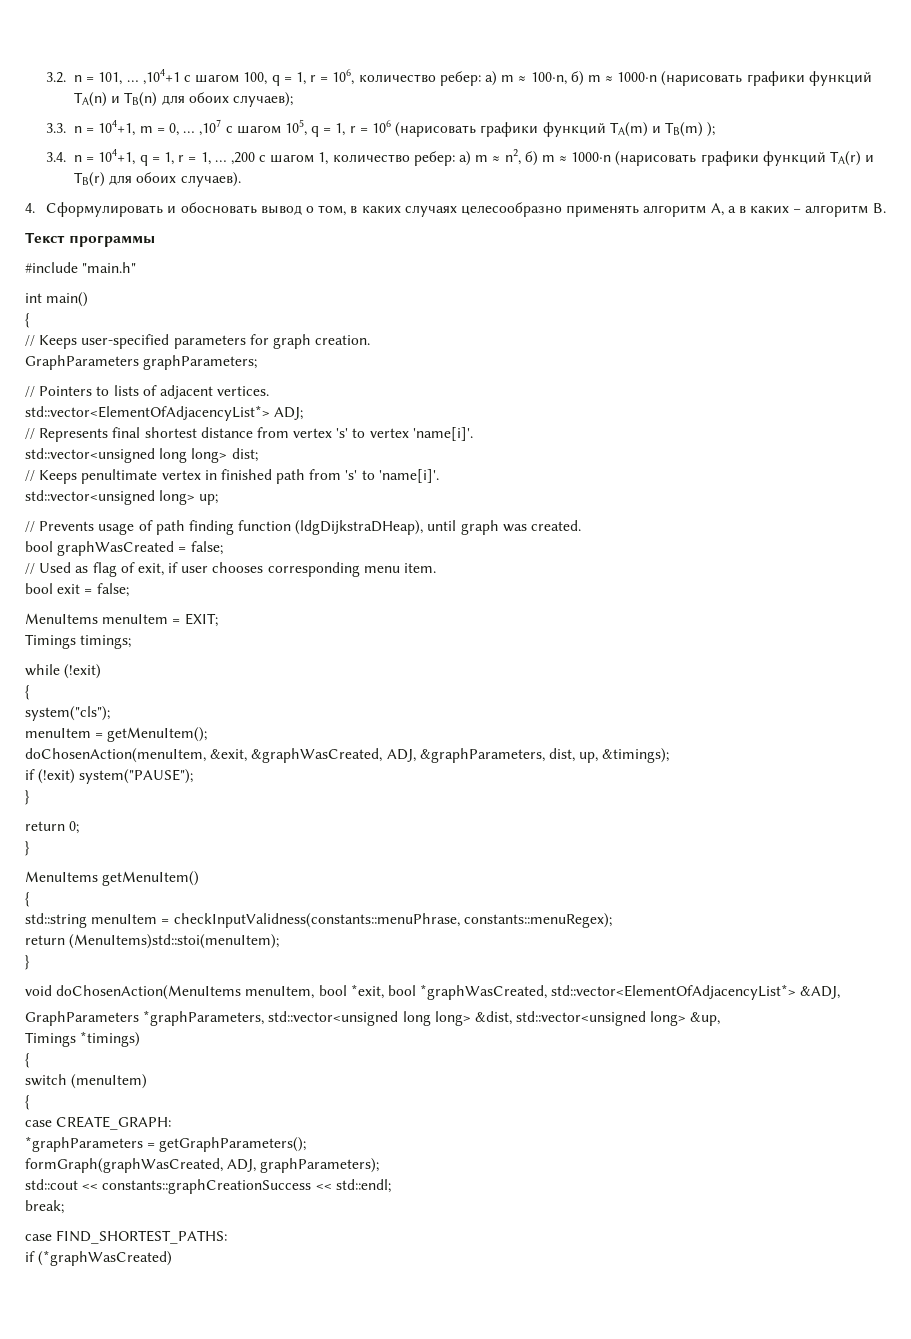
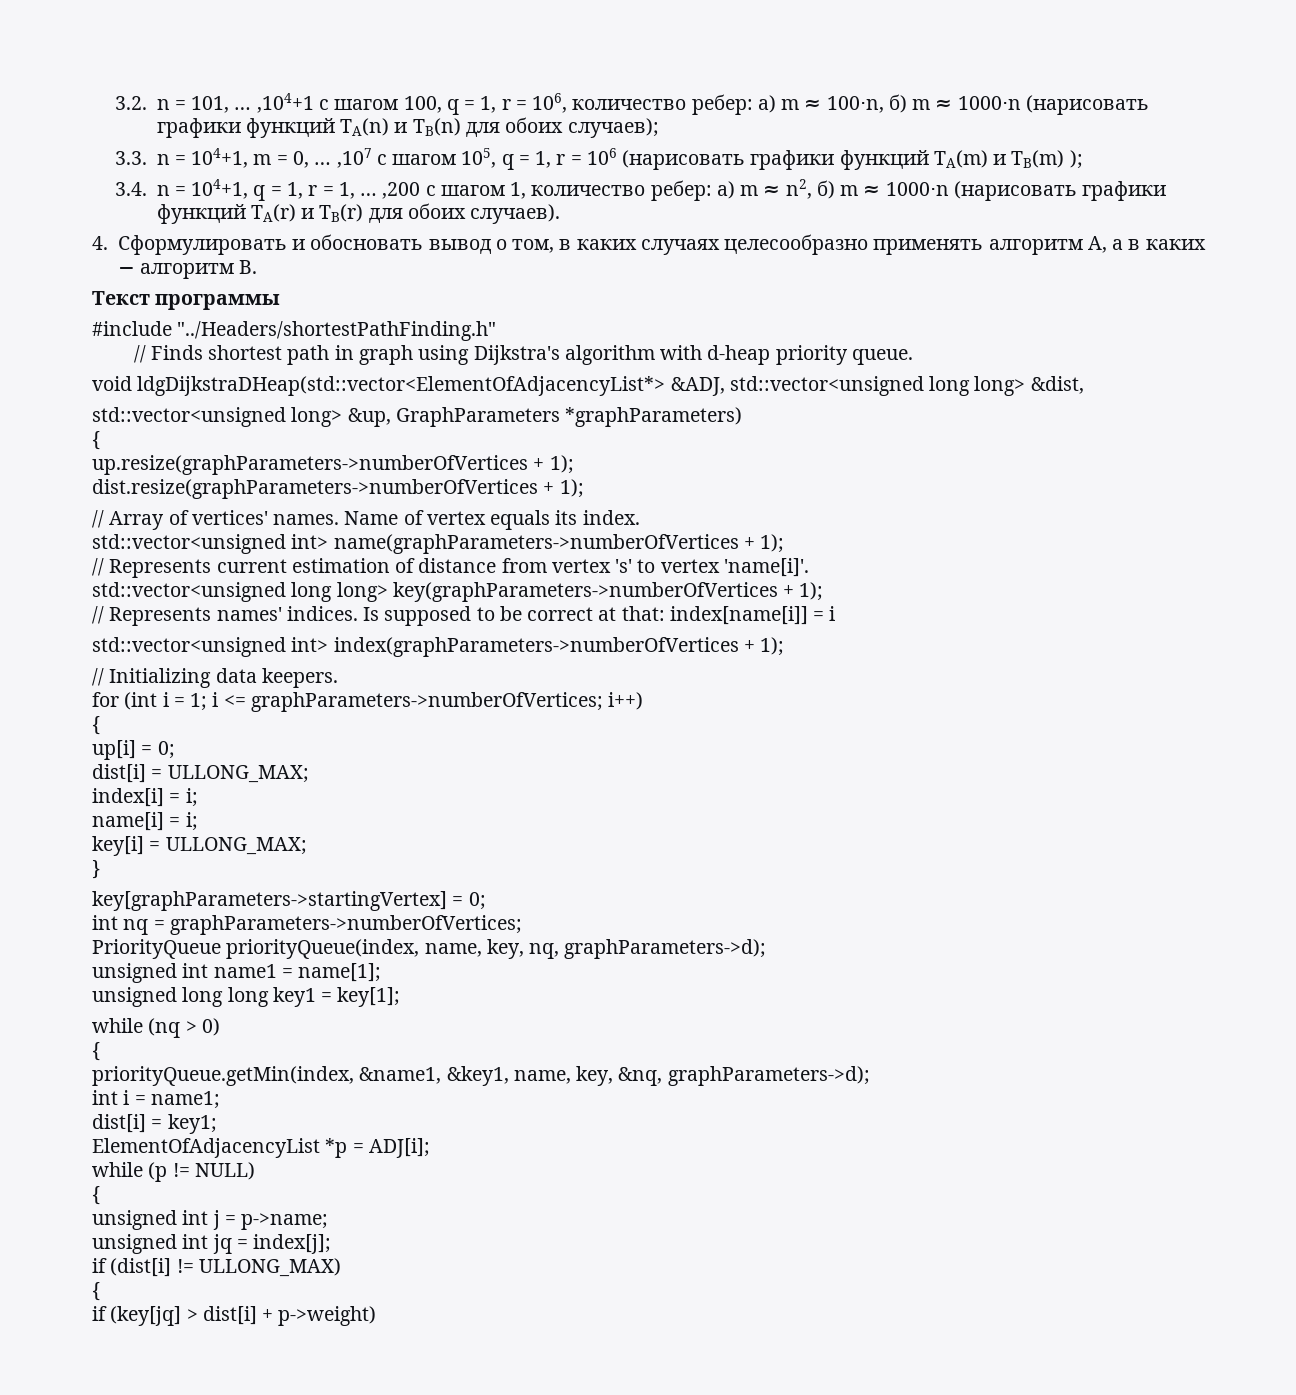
[82,262,137,273] [25,292,89,307] [25,313,30,328] [25,334,371,349] [25,355,258,370] [25,385,270,399] [25,405,304,421] [25,427,197,442] "main.h" // int main() // { // // Keeps user-specified parameters for graph creation. // GraphParameters graphParameters; // // Pointers to lists of adjacent vertices. // std::vector<ElementOfAdjacencyList*> ADJ; // // Represents final shortest -> [177,321,497,341] [133,345,913,365] [92,376,1084,396] [92,407,743,427] [92,431,100,450] [92,455,574,475] [92,479,584,499] [92,510,640,530] [92,534,785,554] [92,558,416,578] "../Headers/shortestPathFinding.h" // // Finds shortest path in graph using Dijkstra's algorithm with d-heap priority queue. // void ldgDijkstraDHeap(std::vector<ElementOfAdjacencyList*> &ADJ, std::vector<unsigned long long> &dist, // std::vector<unsigned long> &up, GraphParameters *graphParameters) // { // up.resize(graphParameters->numberOfVertices + 1); // dist.resize(graphParameters->numberOfVertices + 1); // // Array of vertices' names. Name of vertex equals its index. // std::vector<unsigned int> name(graphParameters->numberOfVertices + 1); // // Represents current estimation of
[231,448,258,462] [25,469,439,484] [25,490,219,505] [25,520,582,535] [25,541,223,556] [25,562,437,577] [25,583,129,597] [25,613,218,627] [25,634,132,649] [25,664,102,679] [25,685,30,700] [25,706,110,721] [25,727,208,742] [25,748,670,763] [25,769,194,784] [25,790,30,805] [25,821,80,834] [25,841,30,856] [25,871,200,886] [25,892,30,907] [25,913,612,928] [25,934,280,949] [25,955,30,970] [25,984,841,1000] [25,1010,721,1026] [25,1031,141,1047] [25,1053,30,1068] [25,1074,148,1089] [25,1095,30,1110] [25,1116,172,1130] [25,1136,307,1152] [25,1158,380,1173] [25,1179,391,1194] [25,1200,64,1214] [25,1230,228,1244] [25,1250,173,1266] dist; // // Keeps penultimate vertex in finished path from 's' to 'name[i]'. // std::vector<unsigned long> up; // // Prevents usage of path finding function (ldgDijkstraDHeap), until graph was created. // bool graphWasCreated = false; // // Used as flag of exit, if user chooses corresponding menu item. // bool exit = false; // MenuItems menuItem = EXIT; // Timings timings; // while (!exit) // { // system("cls"); // menuItem = getMenuItem(); // doChosenAction(menuItem, &exit, &graphWasCreated, ADJ, &graphParameters, dist, up, &timings); // if (!exit) system("PAUSE"); // } // return 0; // } // MenuItems getMenuItem() // { // std::string menuItem = checkInputValidness(constants::menuPhrase, constants::menuRegex); // return (MenuItems)std::stoi(menuItem); // } // void doChosenAction(MenuItems menuItem, bool *exit, bool *graphWasCreated, std::vector<ElementOfAdjacencyList*> &ADJ, // GraphParameters *graphParameters, std::vector<unsigned long long> &dist, std::vector<unsigned long> &up, // Timings *timings) // { // switch (menuItem) // { // case CREATE_GRAPH: // *graphParameters = getGraphParameters(); // formGraph(graphWasCreated, ADJ, graphParameters); // std::cout << constants::graphCreationSuccess << std::endl; // break; // case FIND_SHORTEST_PATHS: // if (*graphWasCreated) -> [392,582,824,602] [92,606,836,626] [92,637,785,657] [92,668,338,688] [92,692,644,712] [92,716,100,735] [92,740,175,760] [92,764,309,783] [92,788,198,807] [92,812,198,831] [92,836,307,856] [92,860,100,879] [92,891,486,911] [92,915,522,935] [92,939,767,959] [92,963,382,983] [92,987,401,1007] [92,1018,220,1038] [92,1042,100,1061] [92,1066,870,1086] [92,1090,220,1109] [92,1114,217,1134] [92,1138,430,1158] [92,1162,255,1182] [92,1186,100,1205] [92,1210,329,1230] [92,1234,332,1254] [92,1258,341,1277] [92,1282,100,1301] [92,1306,377,1326] key(graphParameters->numberOfVertices + 1); // // Represents names' indices. Is supposed to be correct at that: index[name[i]] = i // std::vector<unsigned int> index(graphParameters->numberOfVertices + 1); // // Initializing data keepers. // for (int i = 1; i <= graphParameters->numberOfVertices; i++) // { // up[i] = 0; // dist[i] = ULLONG_MAX; // index[i] = i; // name[i] = i; // key[i] = ULLONG_MAX; // } // key[graphParameters->startingVertex] = 0; // int nq = graphParameters->numberOfVertices; // PriorityQueue priorityQueue(index, name, key, nq, graphParameters->d); // unsigned int name1 = name[1]; // unsigned long long key1 = key[1]; // while (nq > 0) // { // priorityQueue.getMin(index, &name1, &key1, name, key, &nq, graphParameters->d); // int i = name1; // dist[i] = key1; // ElementOfAdjacencyList *p = ADJ[i]; // while (p != NULL) // { // unsigned int j = p->name; // unsigned int jq = index[j]; // if (dist[i] != ULLONG_MAX) // { // if (key[jq] > dist[i] + p->weight)

